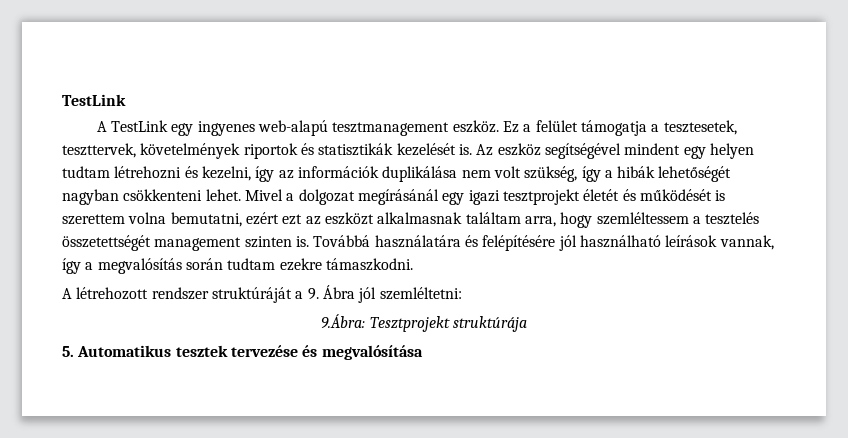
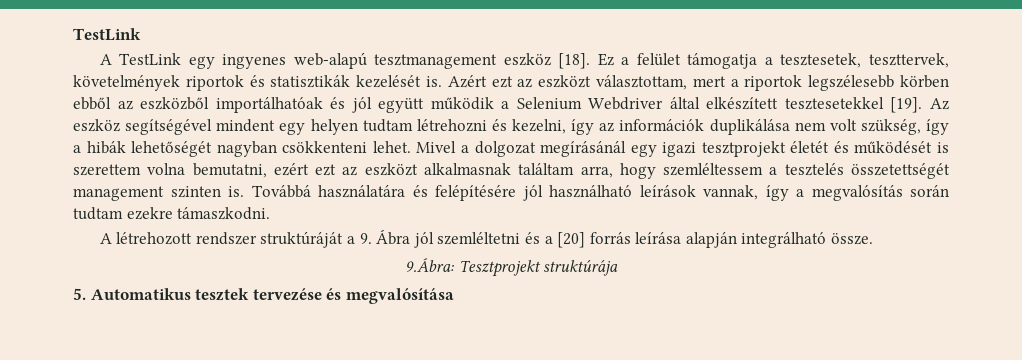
[452,120,499,133] eszköz. -> [503,53,591,69] eszköz [18].
(472, 149) none -> [447,75,949,91] [73,97,923,113] Azért ezt az eszközt választottam, mert a riportok legszélesebb körben ebből az eszközből importálhatóak és jól együtt működik a Selenium Webdriver által elkészített tesztesetekkel [19].
[379,287,462,300] szemléltetni: -> [437,232,874,248] szemléltetni és a [20] forrás leírása alapján integrálható össze.

